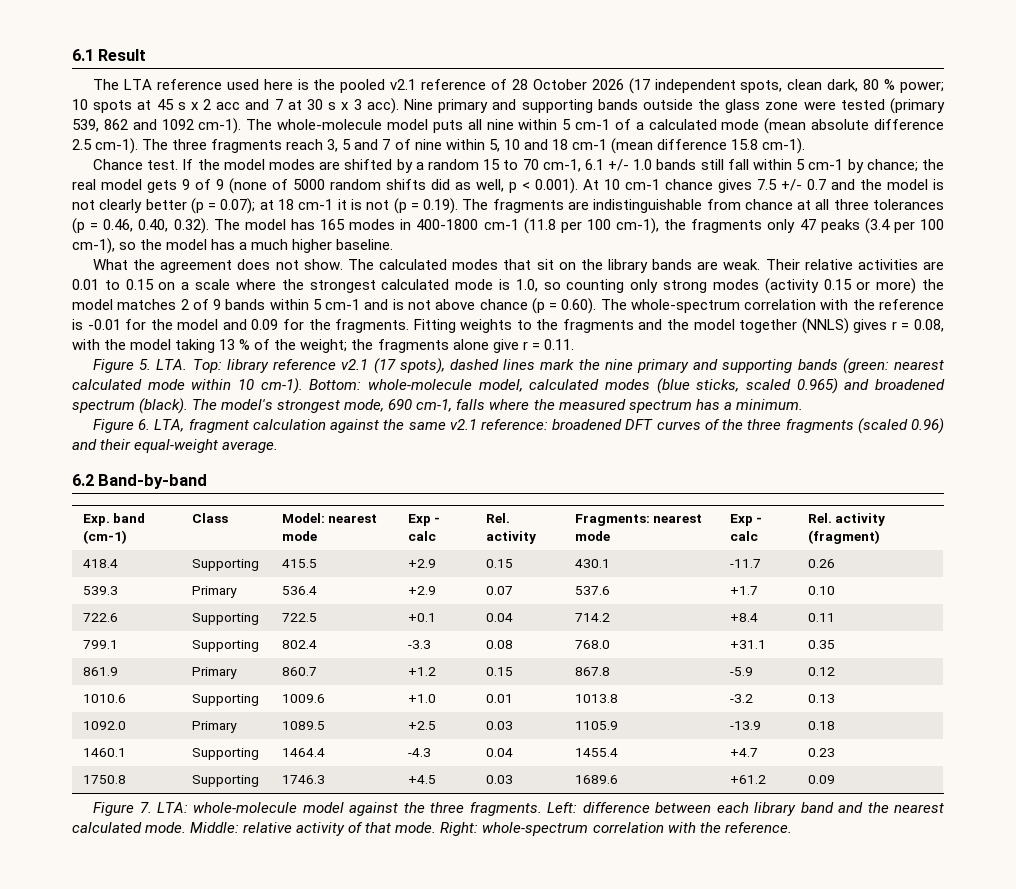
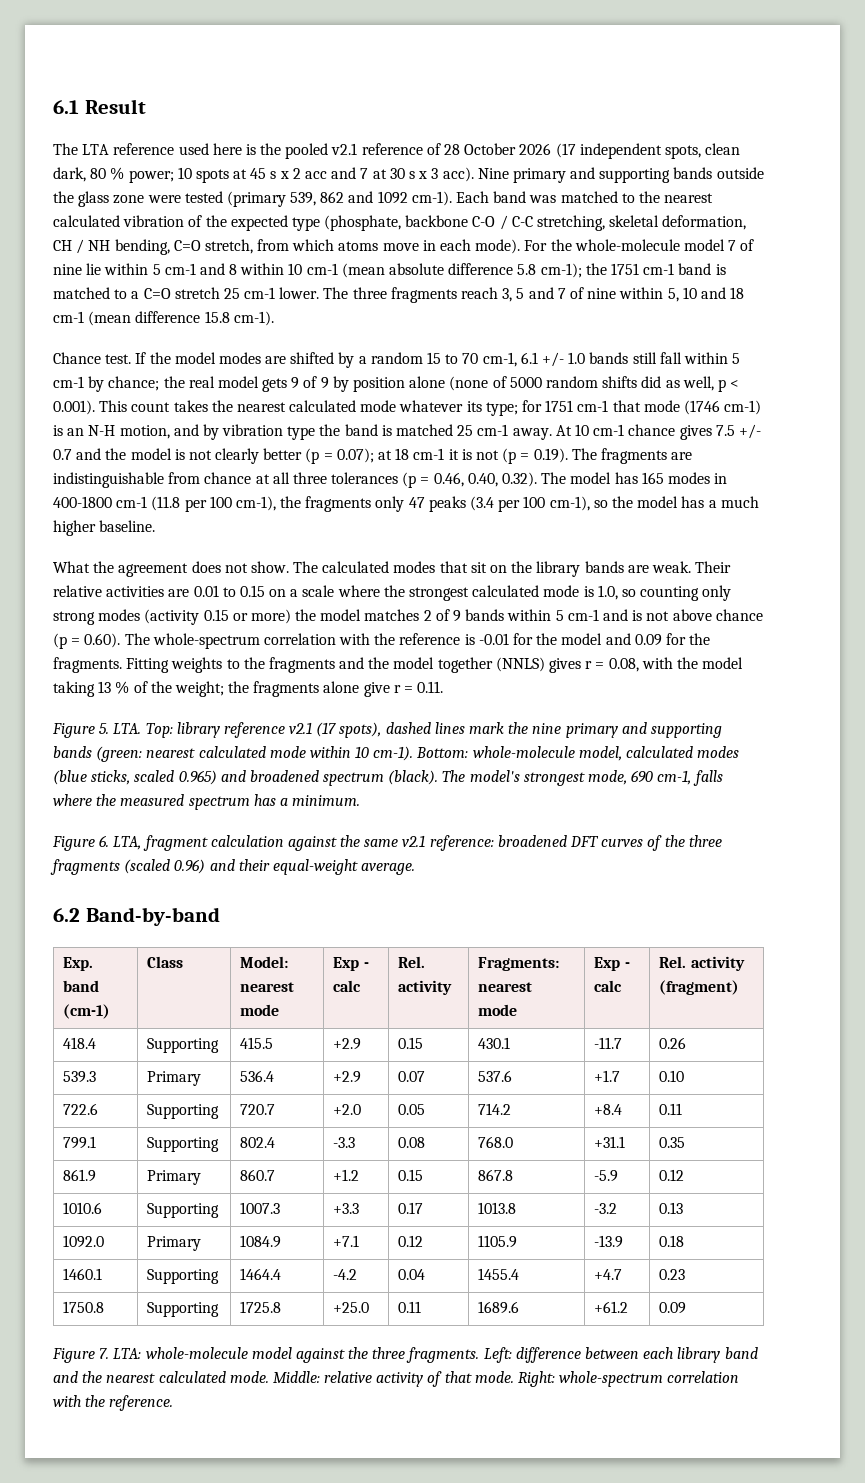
[246,118,945,134] [72,138,139,154] The whole-molecule model puts all nine within 5 cm-1 of a calculated mode (mean absolute difference 2.5 cm-1). -> [456,191,714,203] [53,215,747,231] [53,239,755,255] [53,263,726,278] [53,287,320,299] Each band was matched to the nearest calculated vibration of the expected type (phosphate, backbone C-O / C-C stretching, skeletal deformation, CH / NH bending, C=O stretch, from which atoms move in each mode). For the whole-molecule model 7 of nine lie within 5 cm-1 and 8 within 10 cm-1 (mean absolute difference 5.8 cm-1); the 1751 cm-1 band is matched to a C=O stretch 25 cm-1 lower.
(224, 184) none -> [332,376,446,392] by position alone
(578, 186) none -> [99,400,762,416] [53,424,552,440] This count takes the nearest calculated mode whatever its type; for 1751 cm-1 that mode (1746 cm-1) is an N-H motion, and by vibration type the band is matched 25 cm-1 away.
[281,613,317,622] [407,613,436,622] [485,613,513,622] 722.5 | +0.1 | 0.04 -> [240,1104,276,1115] [333,1104,362,1115] [398,1104,426,1115] 720.7 | +2.0 | 0.05
[281,694,325,703] [407,694,436,703] [485,694,513,703] 1009.6 | +1.0 | 0.01 -> [240,1202,281,1214] [333,1203,360,1214] [398,1202,424,1214] 1007.3 | +3.3 | 0.17
[281,721,325,730] [407,721,436,730] [485,721,513,730] 1089.5 | +2.5 | 0.03 -> [240,1235,282,1248] [333,1235,360,1247] [398,1235,424,1247] 1084.9 | +7.1 | 0.12
[407,748,431,757] -4.3 -> [333,1269,358,1280] -4.2
[281,775,325,784] [407,775,436,784] [485,775,513,784] 1746.3 | +4.5 | 0.03 -> [240,1301,282,1313] [333,1302,370,1313] [398,1301,422,1313] 1725.8 | +25.0 | 0.11

